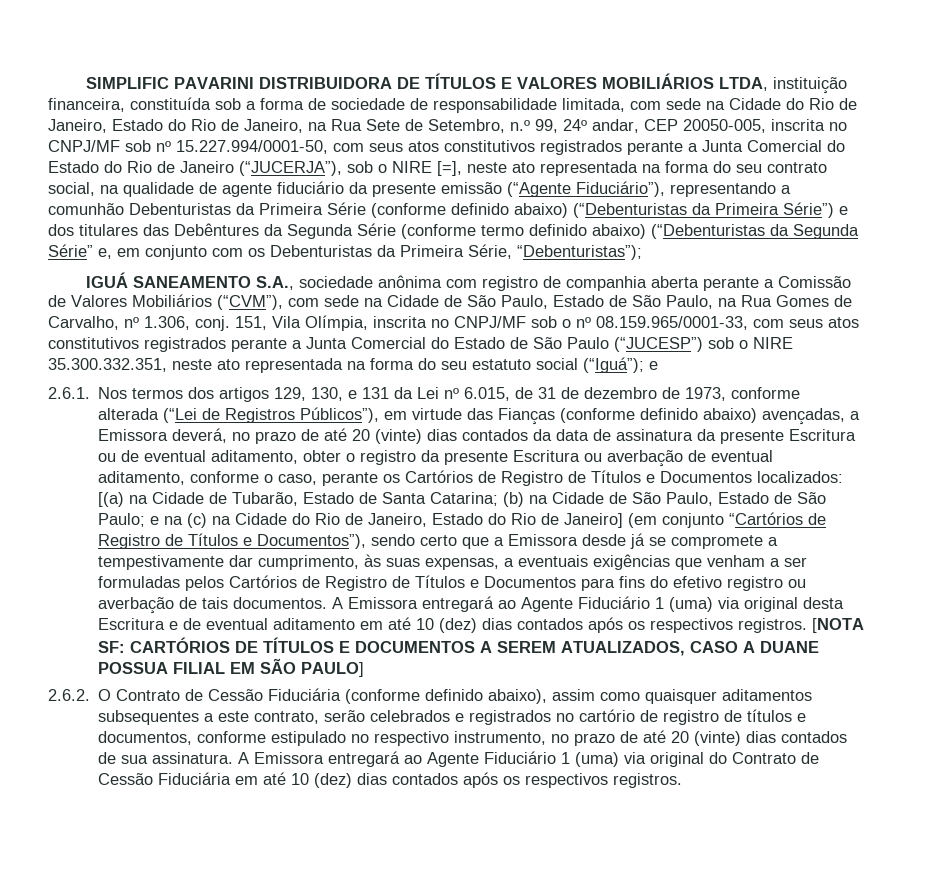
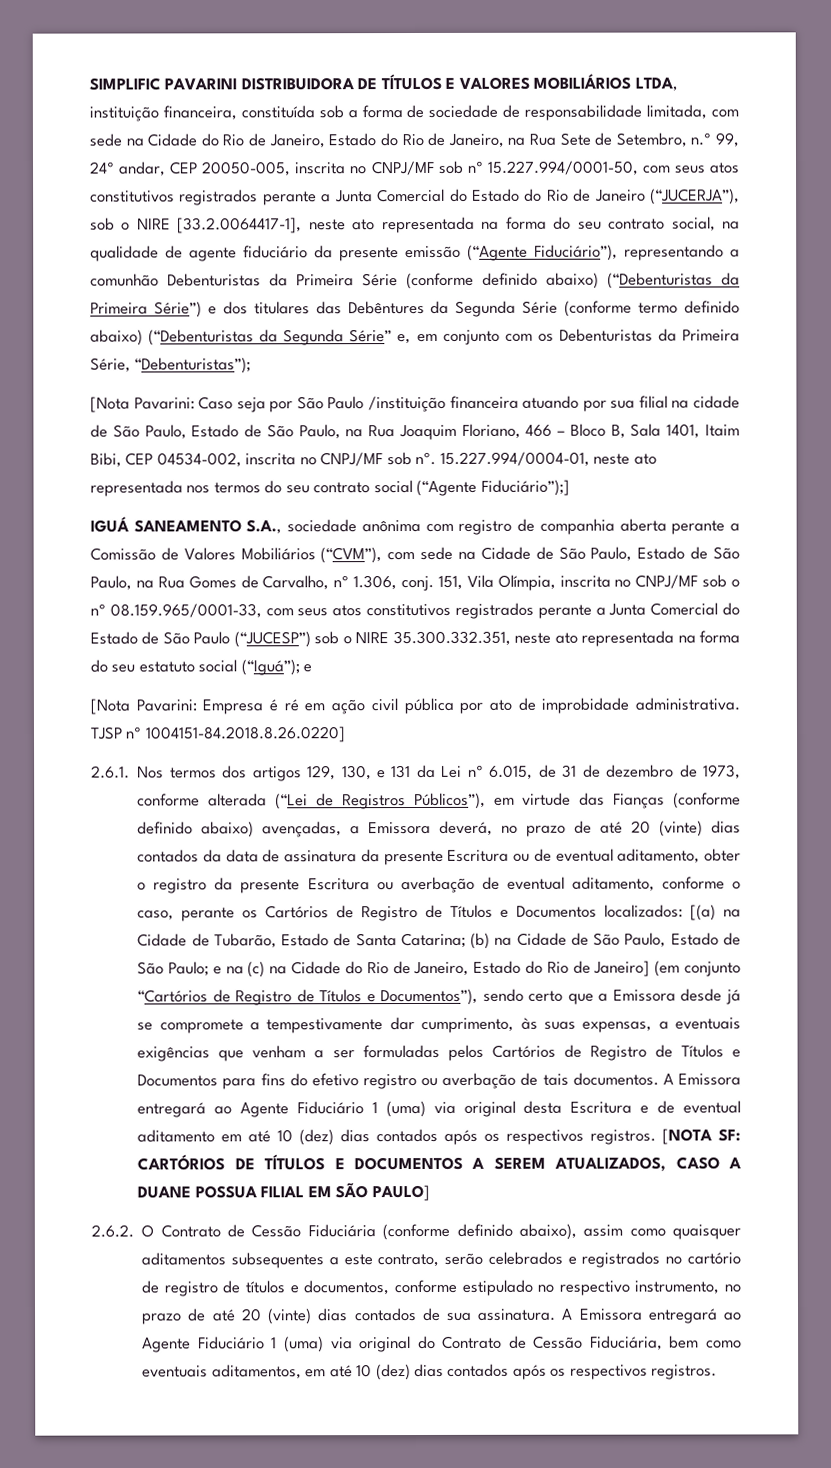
[437,161,462,176] [=], -> [177,217,303,234] [33.2.0064417-1],
(642, 252) none -> [90,395,740,413] [90,423,740,441] [90,451,657,468] [90,479,570,497] // [Nota Pavarini: Caso seja por São Paulo /instituição financeira atuando por sua filial na cidade de São Paulo, Estado de São Paulo, na Rua Joaquim Floriano, 466 – Bloco B, Sala 1401, Itaim Bibi, CEP 04534-002, inscrita no CNPJ/MF sob nº. 15.227.994/0004-01, neste ato representada nos termos do seu contrato social (“Agente Fiduciário”);]
(658, 365) none -> [90,697,740,715] [90,726,346,743] // [Nota Pavarini: Empresa é ré em ação civil pública por ato de improbidade administrativa. TJSP nº 1004151-84.2018.8.26.0220]
[158,772,232,785] Fiduciária -> [589,1335,742,1351] [142,1364,302,1380] Fiduciária, bem como eventuais aditamentos,

